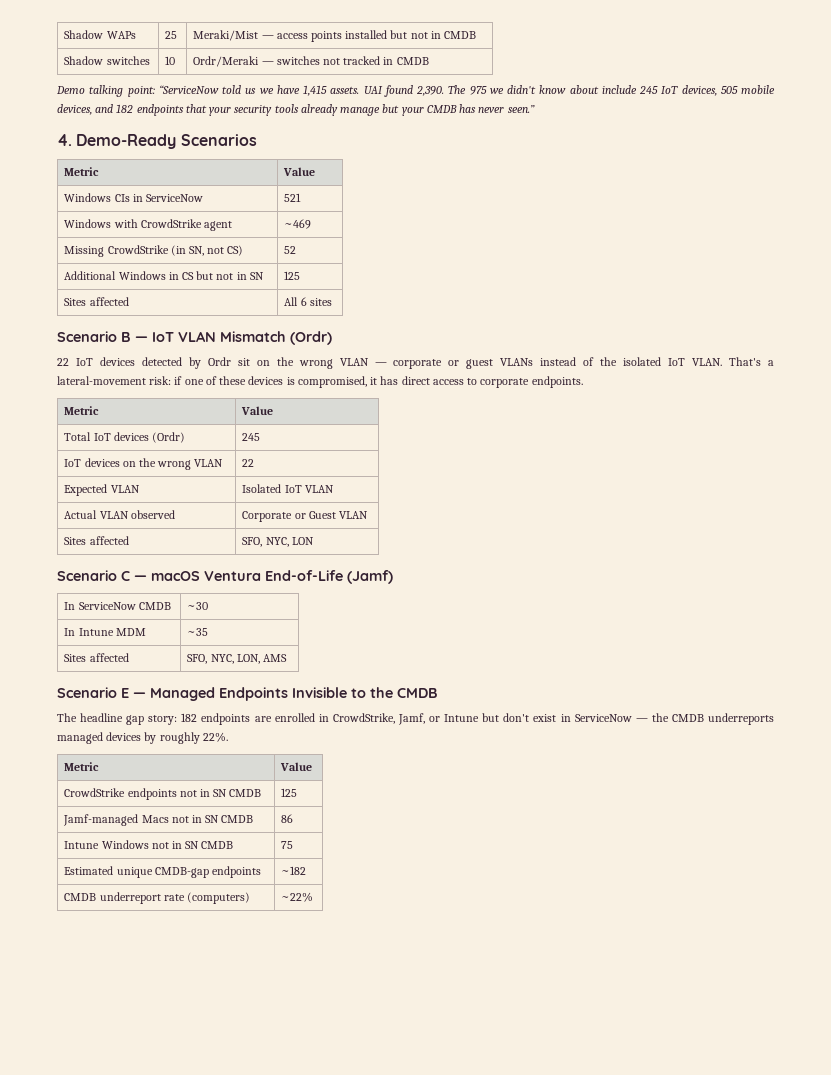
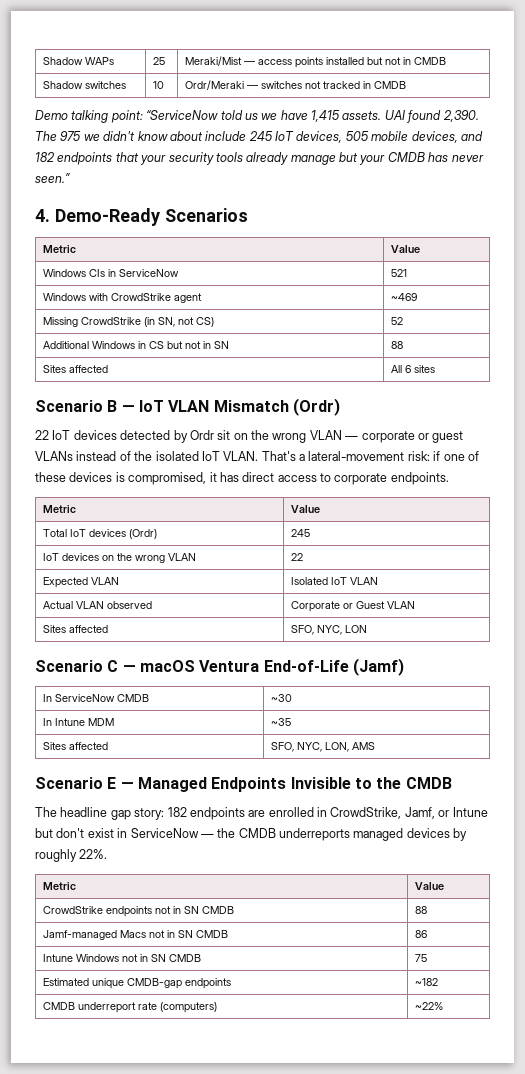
[284,271,301,280] 125 -> [391,341,404,349] 88
[281,788,298,797] 125 -> [415,906,428,914] 88

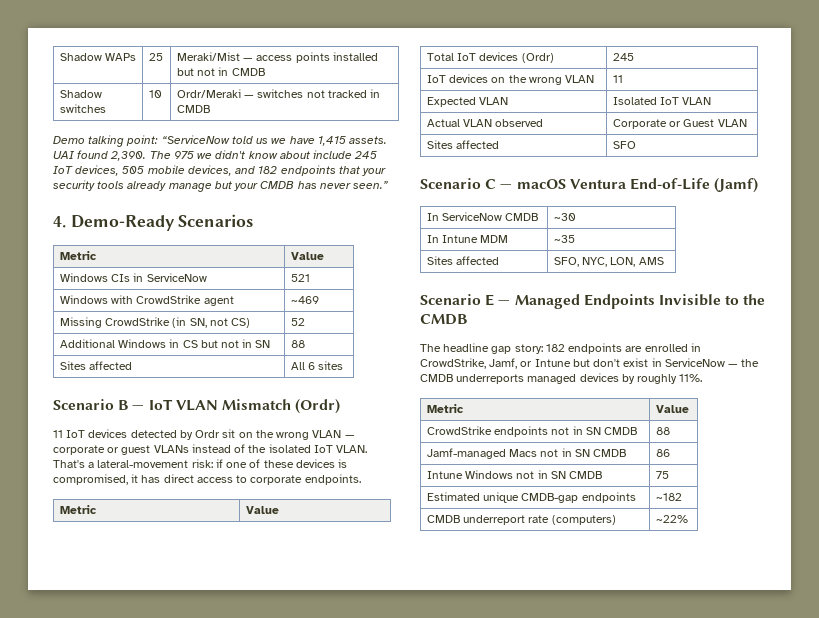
[35,430,49,440] 22 -> [53,430,63,438] 11
[291,553,304,561] 22 -> [612,75,623,83] 11
[291,625,368,635] SFO, NYC, LON -> [612,141,636,149] SFO
[79,849,108,859] 22%. -> [679,374,703,382] 11%.

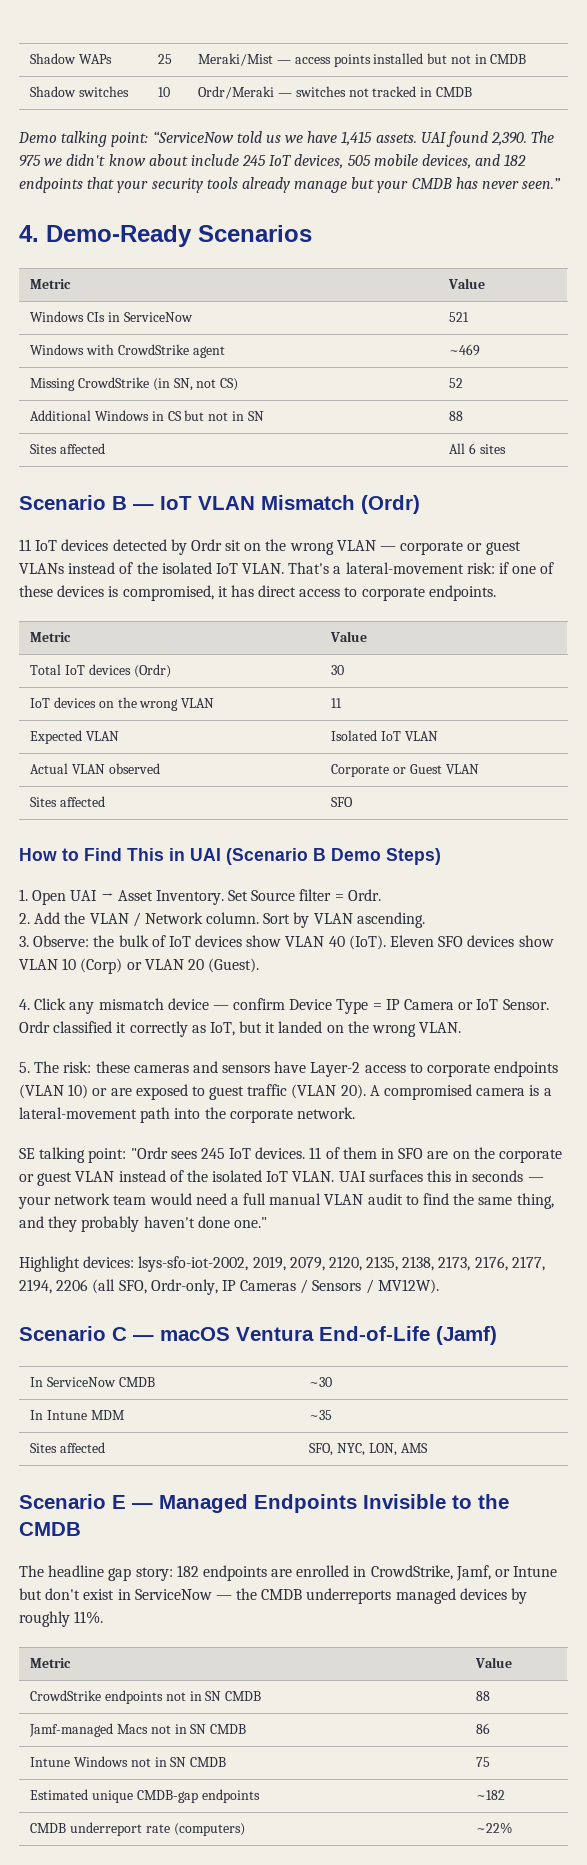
[612,53,634,61] 245 -> [331,665,345,675] 30
(636, 145) none -> [19,848,441,865] [19,889,381,905] [19,912,425,928] [19,935,554,950] [19,958,260,974] [19,998,549,1014] [19,1021,462,1037] [19,1061,559,1077] [19,1084,552,1100] [19,1107,355,1123] [19,1147,562,1163] [19,1170,544,1186] [18,1193,554,1209] [19,1216,267,1232] [19,1256,545,1272] [19,1279,439,1295] // How to Find This in UAI (Scenario B Demo Steps) // 1. Open UAI → Asset Inventory. Set Source filter = Ordr. // 2. Add the VLAN / Network column. Sort by VLAN ascending. // 3. Observe: the bulk of IoT devices show VLAN 40 (IoT). Eleven SFO devices show VLAN 10 (Corp) or VLAN 20 (Guest). // 4. Click any mismatch device — confirm Device Type = IP Camera or IoT Sensor. Ordr classified it correctly as IoT, but it landed on the wrong VLAN. // 5. The risk: these cameras and sensors have Layer-2 access to corporate endpoints (VLAN 10) or are exposed to guest traffic (VLAN 20). A compromised camera is a lateral-movement path into the corporate network. // SE talking point: "Ordr sees 245 IoT devices. 11 of them in SFO are on the corporate or guest VLAN instead of the isolated IoT VLAN. UAI surfaces this in seconds — your network team would need a full manual VLAN audit to find the same thing, and they probably haven't done one." // Highlight devices: lsys-sfo-iot-2002, 2019, 2079, 2120, 2135, 2138, 2173, 2176, 2177, 2194, 2206 (all SFO, Ordr-only, IP Cameras / Sensors / MV12W).

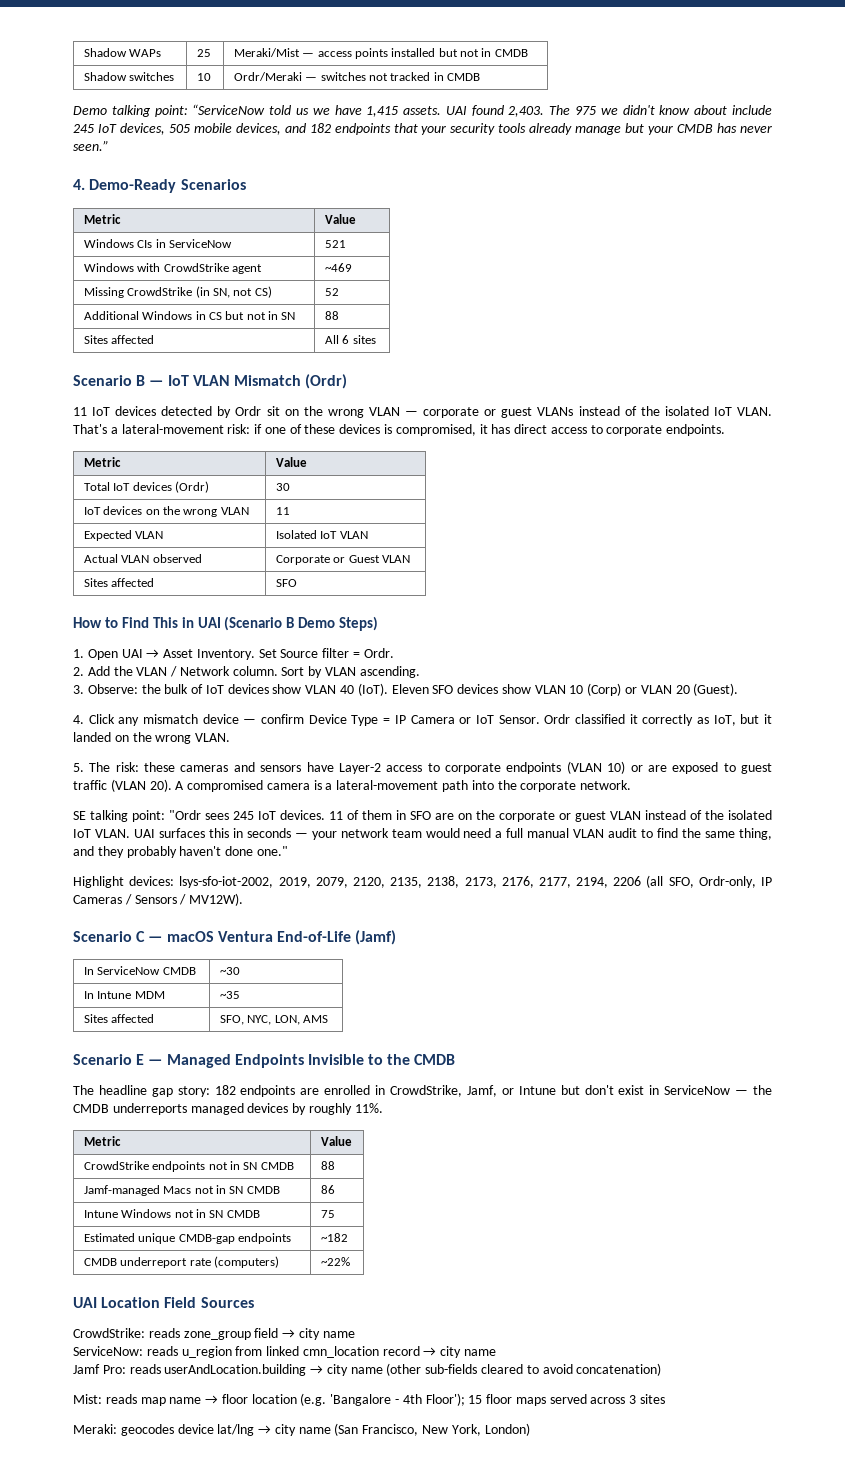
[491,132,528,146] 2,390. -> [508,106,545,117] 2,403.
(513, 1828) none -> [73,1297,254,1308] [73,1328,355,1340] [73,1346,497,1358] [73,1363,662,1376] [73,1393,666,1406] [73,1423,530,1436] // UAI Location Field Sources // CrowdStrike: reads zone_group field → city name // ServiceNow: reads u_region from linked cmn_location record → city name // Jamf Pro: reads userAndLocation.building → city name (other sub-fields cleared to avoid concatenation) // Mist: reads map name → floor location (e.g. 'Bangalore - 4th Floor'); 15 floor maps served across 3 sites // Meraki: geocodes device lat/lng → city name (San Francisco, New York, London)

